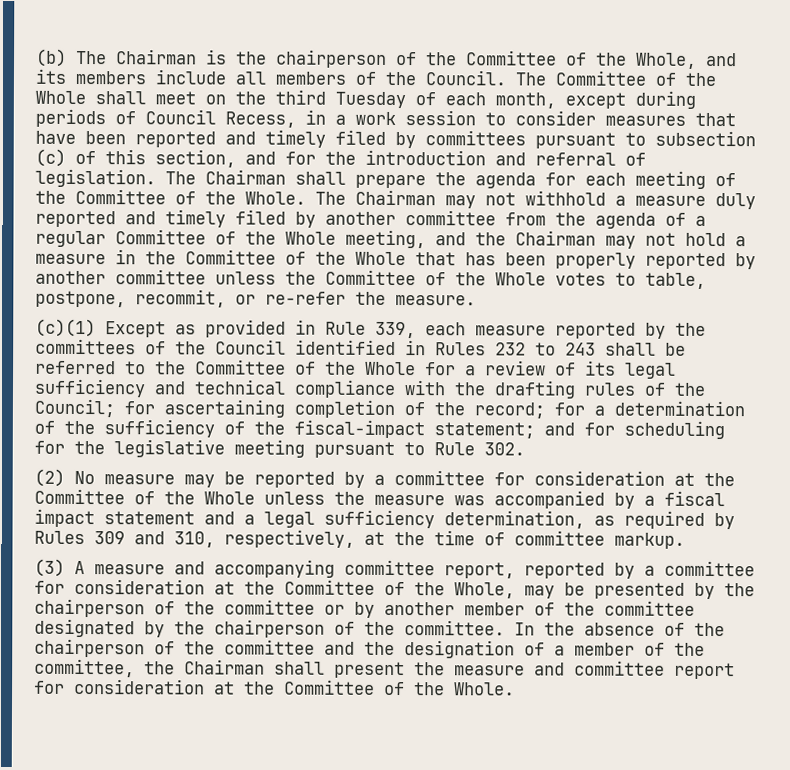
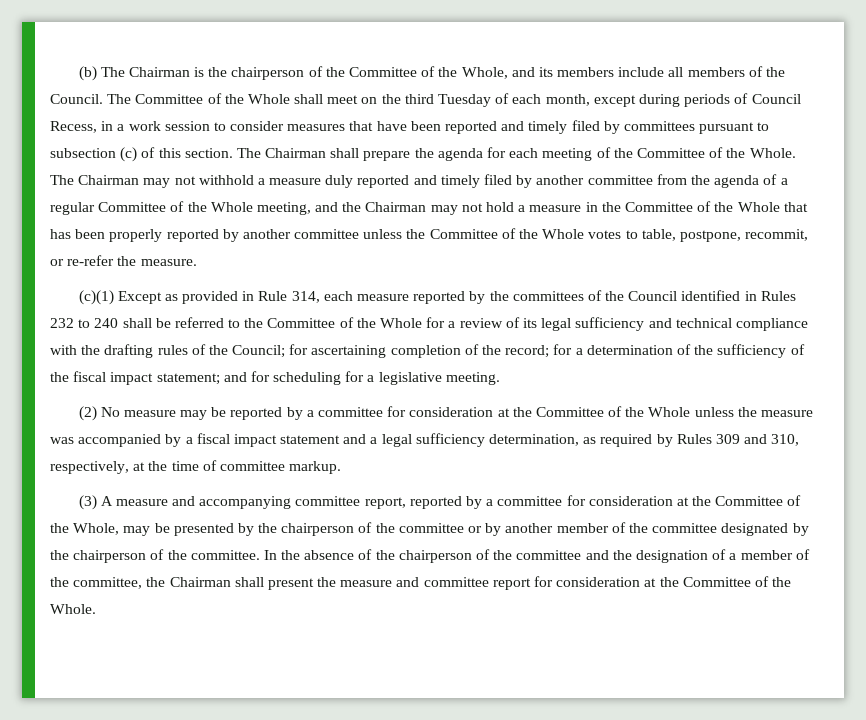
[155,149,646,168] [35,168,156,188] section, and for the introduction and referral of legislation. -> [184,148,233,158] section.
[375,321,416,339] 339, -> [291,291,320,303] 314,
[565,342,596,356] 243 -> [94,318,119,328] 240
[294,419,425,439] fiscal-impact -> [73,371,154,385] fiscal impact
[74,439,525,458] the legislative meeting pursuant to Rule 302. -> [367,372,500,385] a legislative meeting.

